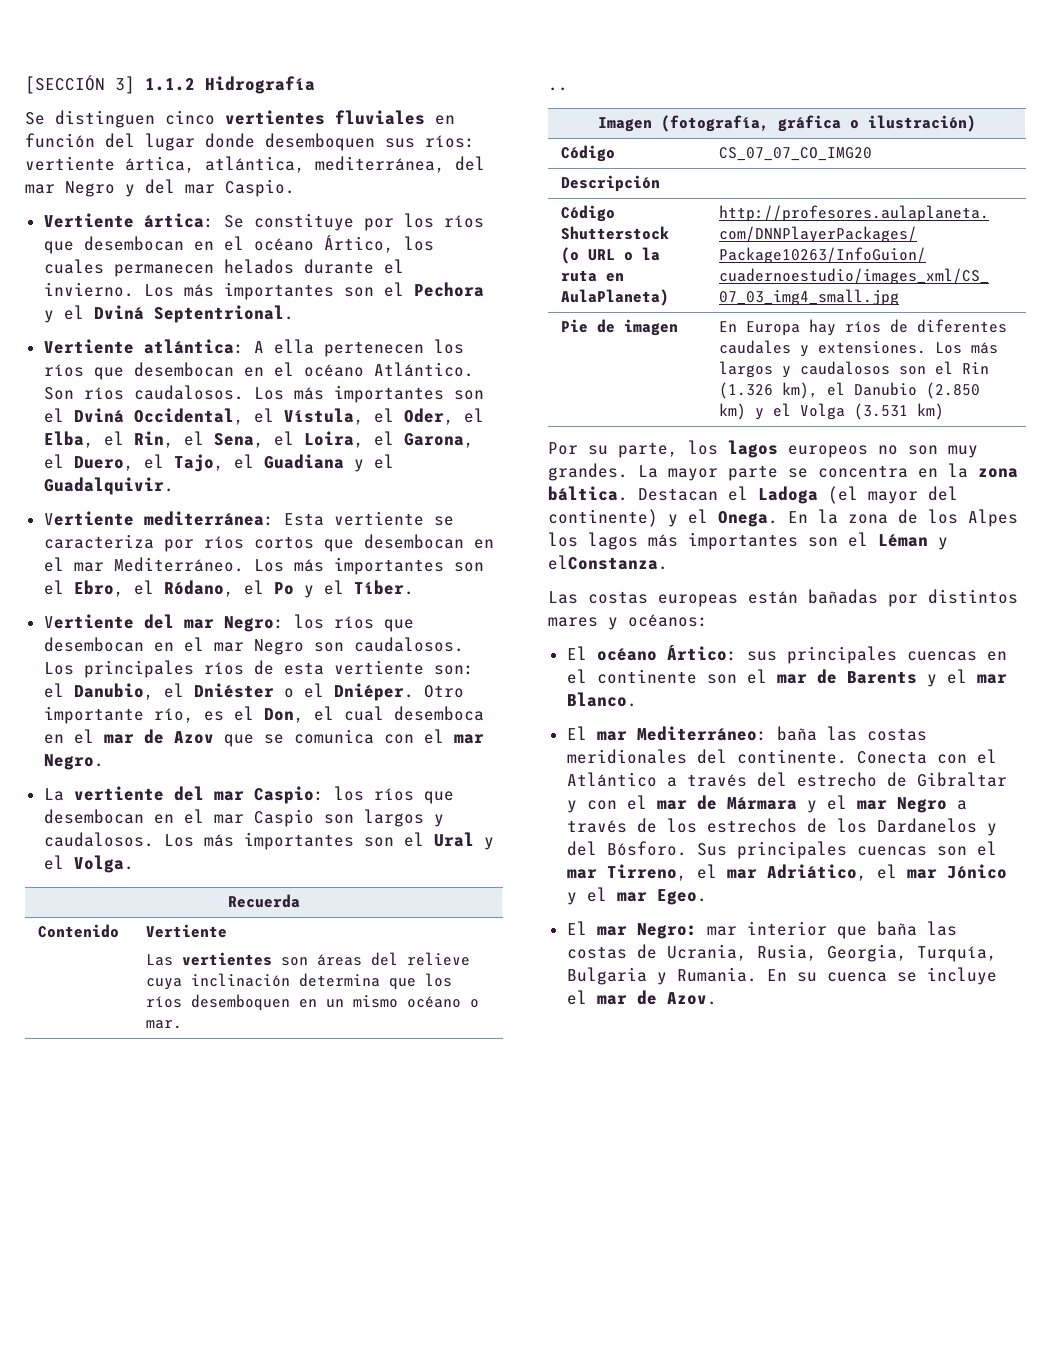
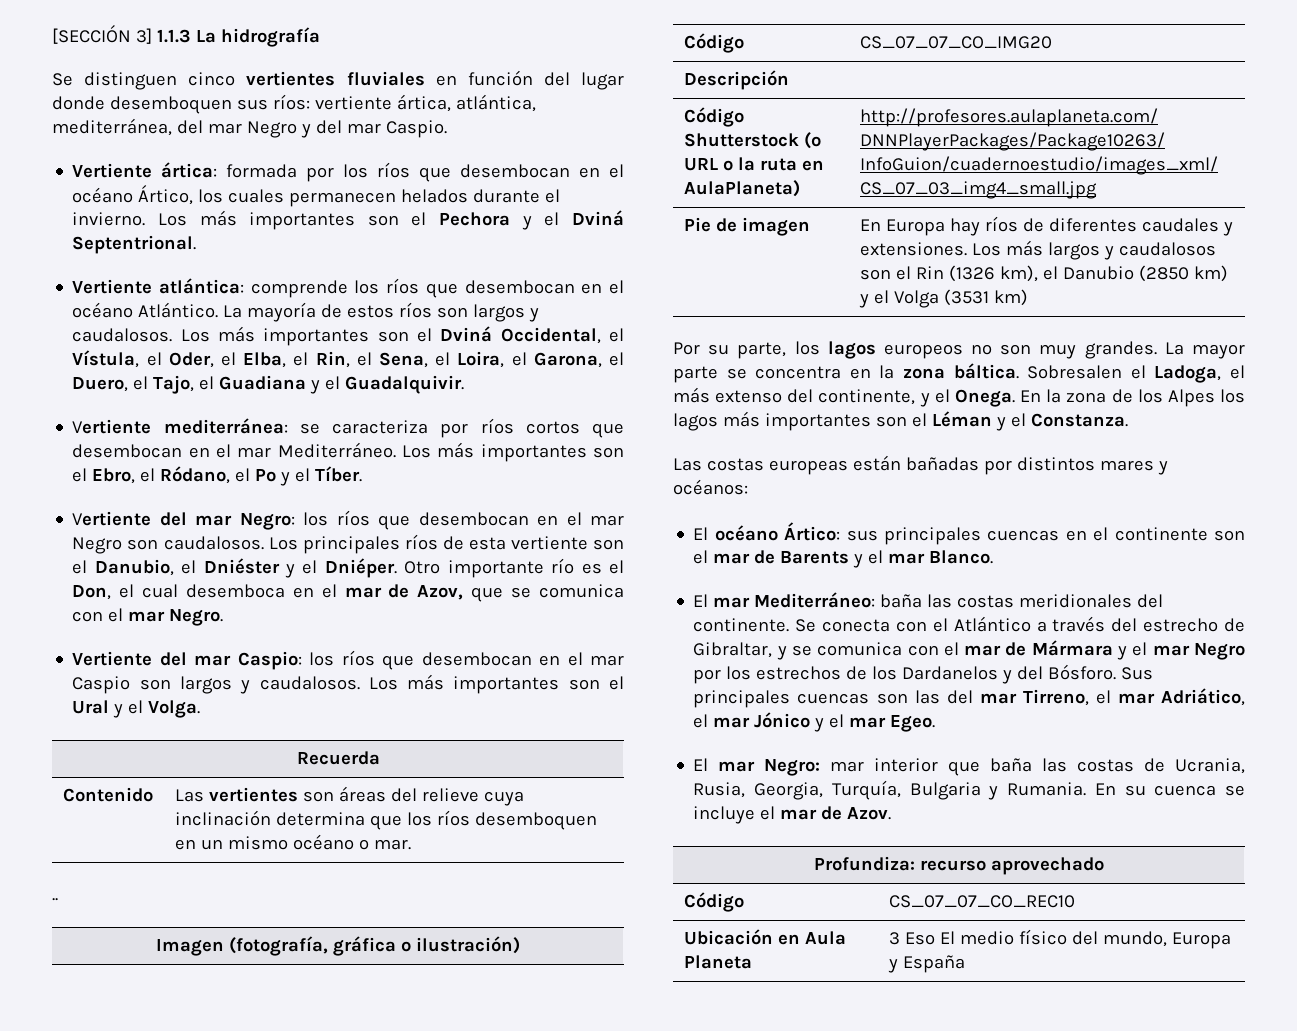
[145,76,315,94] 1.1.2 Hidrografía -> [156,27,320,47] 1.1.3 La hidrografía
[223,213,354,231] Se constituye -> [226,164,298,178] formada
[253,339,424,357] A ella pertenecen -> [250,280,348,298] comprende
[43,387,124,400] Son ríos -> [223,302,540,322] La mayoría de estos ríos son largos y
[283,511,424,526] Esta vertiente -> (288, 426) none
[433,665,474,675] son: -> [592,539,624,550] son
[283,688,294,698] o -> [285,564,296,578] y
[153,708,194,723] río, -> [551,558,575,574] río
[173,731,214,744] Azov -> [417,585,464,600] Azov,
[43,786,164,801] La vertiente -> [72,651,153,666] Vertiente
[146,924,228,938] Vertiente // -> (153, 794) none
[719,382,774,399] (1.326 -> [948,265,995,282] (1326
[926,382,981,399] (2.850 -> [1138,265,1189,282] (2850
[854,403,909,420] (3.531 -> [943,289,989,306] (3531
[638,486,958,504] [548,509,658,527] Destacan el Ladoga (el mayor del continente) -> [1027,365,1245,383] [673,387,916,405] Sobresalen el Ladoga, el más extenso del continente,
[548,555,668,570] elConstanza. -> [1010,413,1128,427] el Constanza.
[856,751,927,764] Conecta -> [795,619,891,632] Se conecta
[916,772,1007,787] [566,800,577,813] Gibraltar y -> [693,642,903,660] Gibraltar, y se comunica
[956,800,967,810] [566,818,657,833] a través de -> [693,669,722,684] por
[976,841,997,856] el -> [914,690,973,704] las del
(717, 998) none -> [814,856,1104,875] [683,892,744,912] [888,895,1075,908] [683,929,846,945] [683,955,752,969] [888,929,1231,949] [887,955,965,973] // Profundiza: recurso aprovechado // Código | CS_07_07_CO_REC10 // Ubicación en Aula Planeta | 3 Eso El medio físico del mundo, Europa y España

